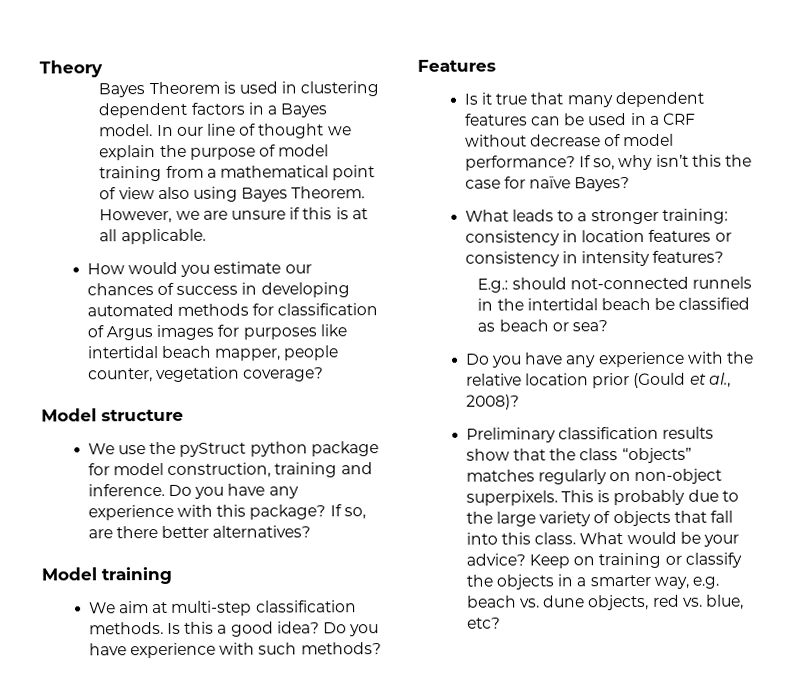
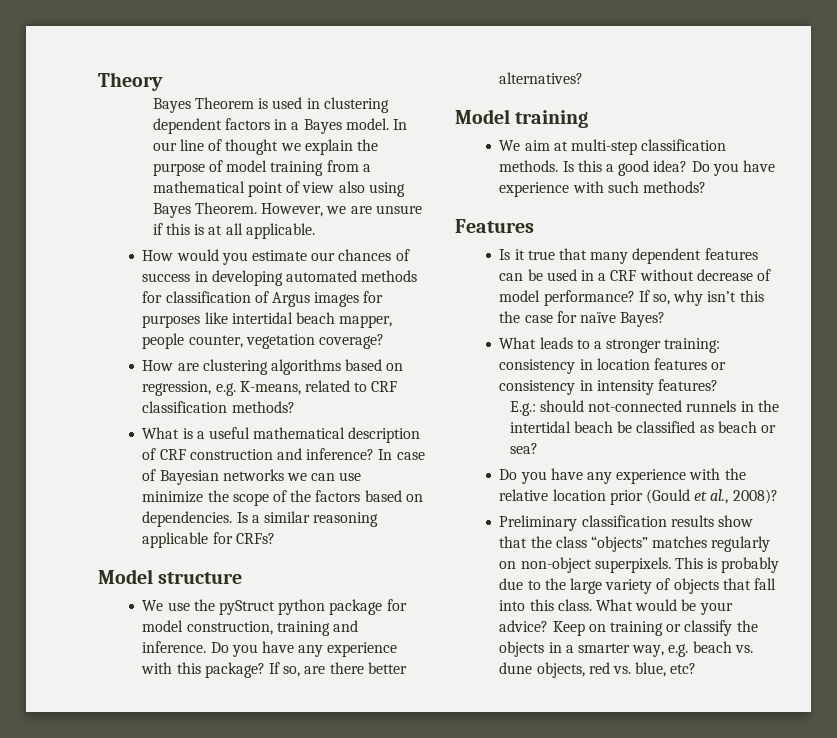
(325, 374) none -> [142,359,404,375] [142,380,398,396] [142,401,295,413] [142,427,421,443] [142,448,425,460] [142,469,362,485] [142,490,423,506] [142,511,379,527] [142,532,275,548] // How are clustering algorithms based on regression, e.g. K-means, related to CRF classification methods? // What is a useful mathematical description of CRF construction and inference? In case of Bayesian networks we can use minimize the scope of the factors based on dependencies. Is a similar reasoning applicable for CRFs?

